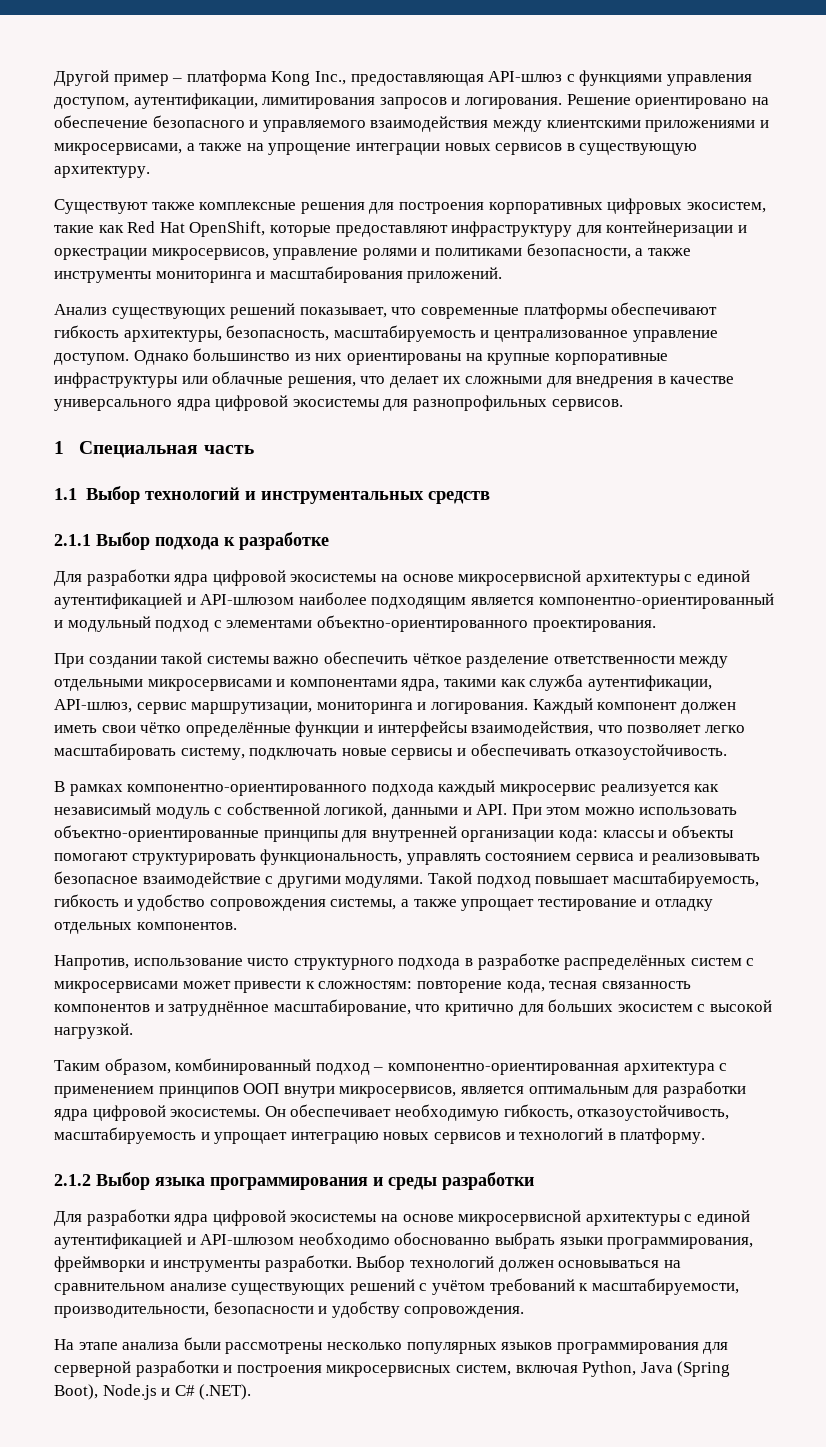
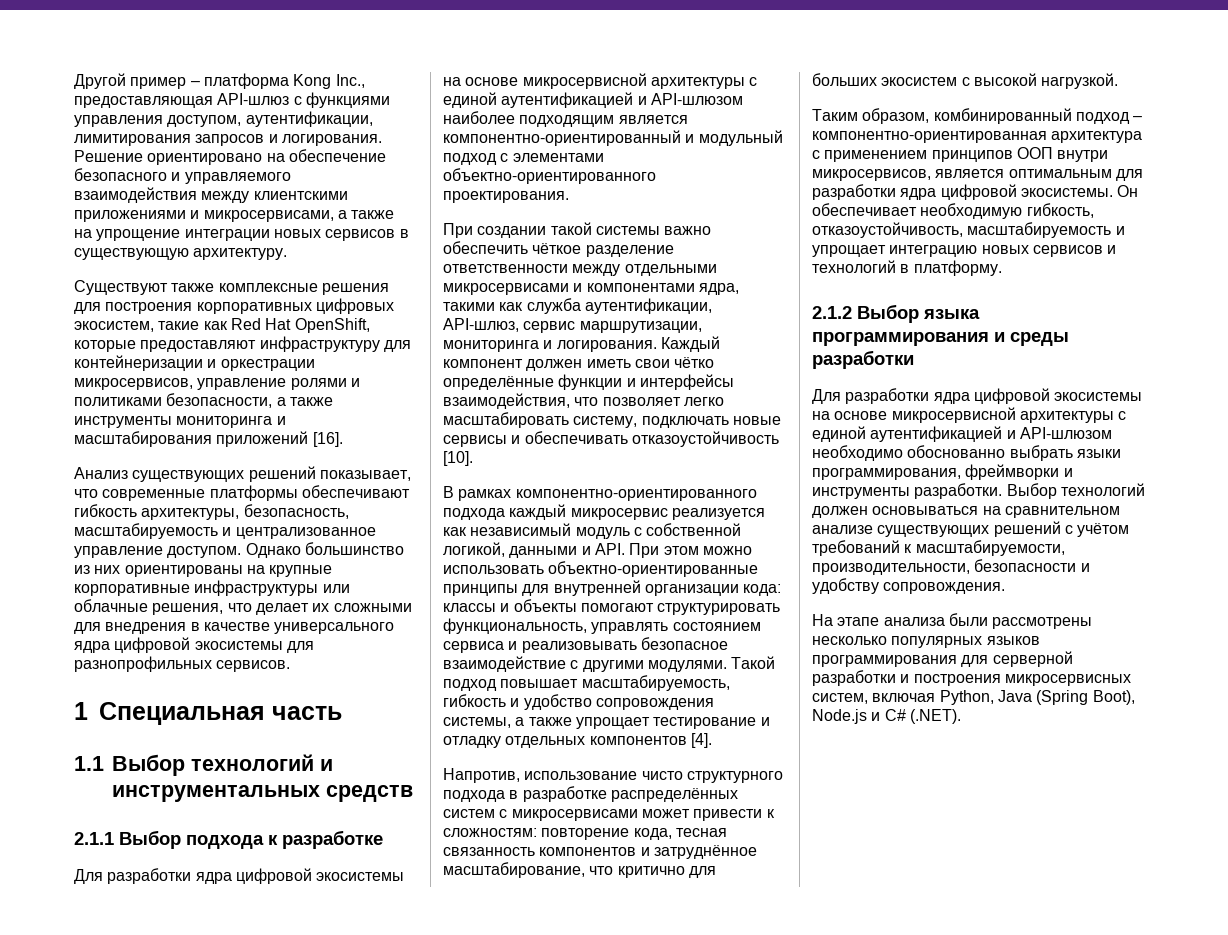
[407,267,503,283] приложений. -> [216,431,343,447] приложений [16].
[575,744,728,760] отказоустойчивость. -> [631,431,779,447] [443,451,473,466] отказоустойчивость [10].
[136,922,237,930] компонентов. -> [589,733,712,748] компонентов [4].

